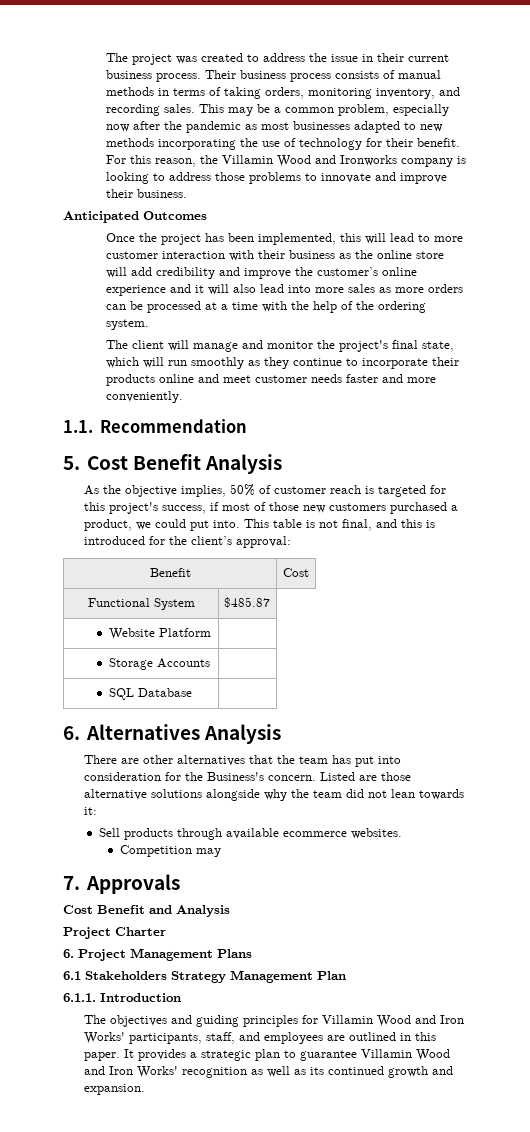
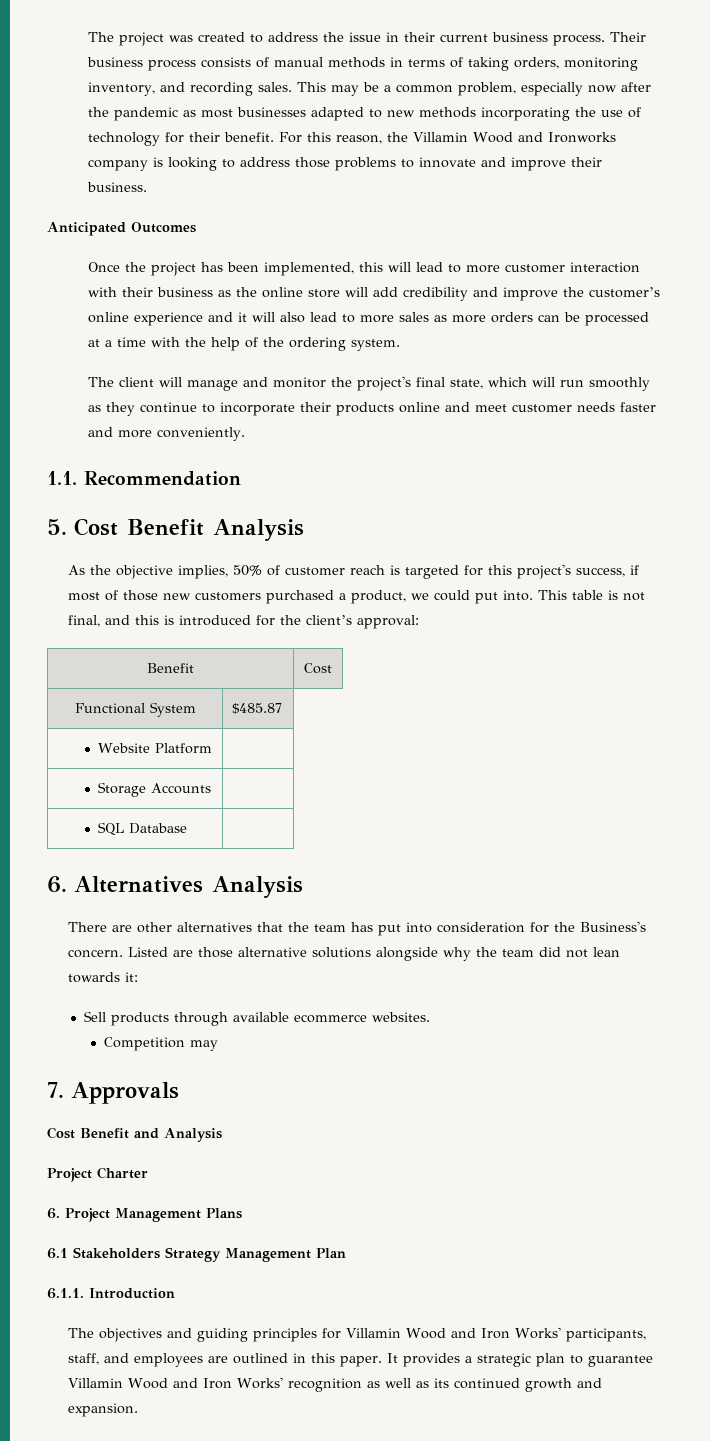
[287,285,311,293] into -> [342,314,356,323] to

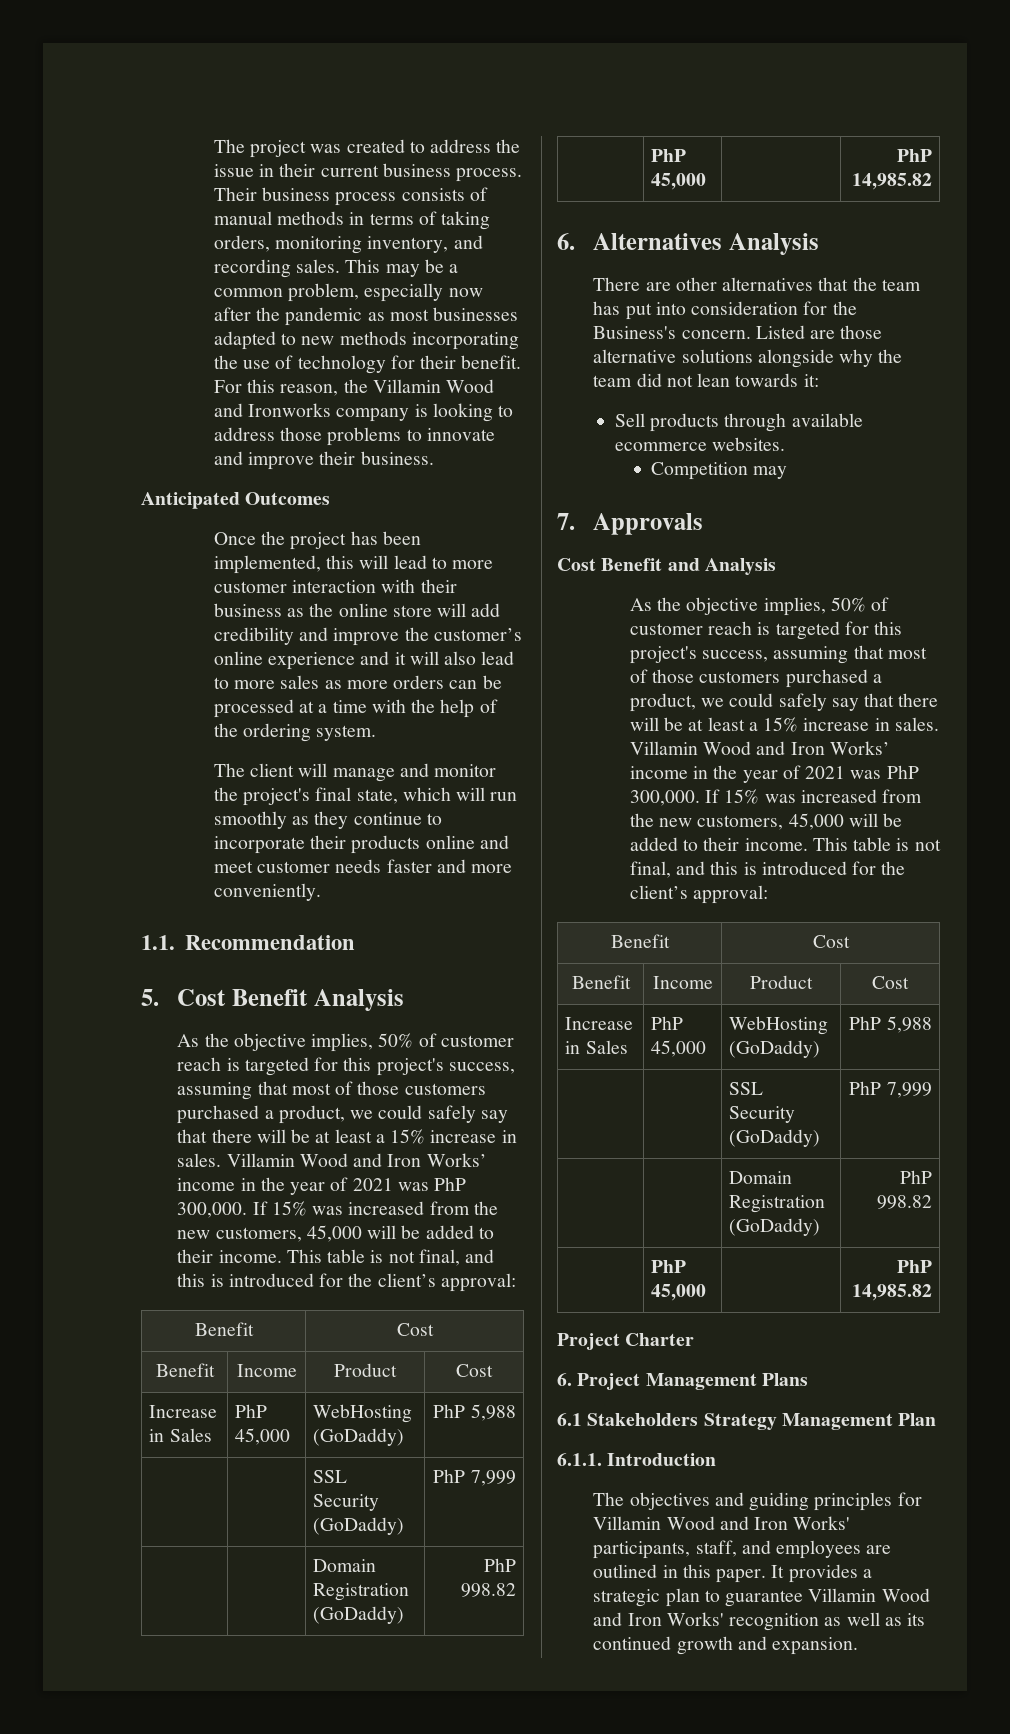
[629,565,639,575] [67,590,533,604] if most of those new customers purchased a product, we could put into. -> [177,1081,486,1100] [177,1105,508,1124] [177,1129,517,1144] [177,1153,487,1167] [177,1177,467,1195] [177,1201,498,1218] [177,1225,494,1242] [177,1249,282,1263] assuming that most of those customers purchased a product, we could safely say that there will be at least a 15% increase in sales. Villamin Wood and Iron Works’ income in the year of 2021 was PhP 300,000. If 15% was increased from the new customers, 45,000 will be added to their income.
[74,702,196,717] [231,703,282,714] [97,743,212,754] [97,782,211,797] [97,822,187,836] Functional System | $485.87 // Website Platform | // Storage Accounts | // SQL Database | -> [155,1363,215,1377] [236,1364,297,1377] [334,1363,397,1377] [456,1364,493,1377] [149,1405,218,1418] [149,1428,212,1442] [235,1404,268,1418] [235,1428,291,1445] [313,1404,413,1423] [313,1428,405,1446] [433,1404,516,1421] [313,1470,348,1483] [313,1494,380,1511] [313,1517,405,1535] [433,1469,516,1486] [313,1559,377,1572] [313,1583,410,1601] [313,1606,405,1624] [483,1558,516,1572] [460,1583,516,1597] [651,149,687,162] [651,173,707,190] [896,149,932,162] [851,173,932,190] Benefit | Income | Product | Cost // Increase in Sales | PhP 45,000 | WebHosting (GoDaddy) | PhP 5,988 // | | SSL Security (GoDaddy) | PhP 7,999 // | | Domain Registration (GoDaddy) | PhP 998.82 // | PhP 45,000 | | PhP 14,985.82
(222, 1135) none -> [629,597,890,616] [629,621,903,640] [629,645,927,664] [629,669,882,688] [629,693,939,712] [629,717,939,732] [629,741,890,755] [629,765,919,783] [629,789,923,806] [629,813,903,830] [629,837,941,851] [629,861,906,878] [629,885,769,904] [610,934,670,948] [812,935,850,948] [571,975,631,989] [652,976,713,989] [750,975,813,989] [872,976,909,989] [565,1017,634,1030] [565,1040,628,1054] [651,1016,684,1030] [651,1040,707,1057] [729,1016,829,1035] [729,1040,821,1058] [849,1016,932,1033] [729,1082,764,1095] [729,1106,796,1123] [729,1129,821,1147] [849,1081,932,1098] [729,1171,793,1184] [729,1195,826,1213] [729,1218,821,1236] [899,1170,932,1184] [876,1195,932,1209] [651,1260,687,1273] [651,1284,707,1301] [896,1260,932,1273] [851,1284,932,1301] // As the objective implies, 50% of customer reach is targeted for this project's success, assuming that most of those customers purchased a product, we could safely say that there will be at least a 15% increase in sales. Villamin Wood and Iron Works’ income in the year of 2021 was PhP 300,000. If 15% was increased from the new customers, 45,000 will be added to their income. This table is not final, and this is introduced for the client’s approval: // Benefit | Cost // Benefit | Income | Product | Cost // Increase in Sales | PhP 45,000 | WebHosting (GoDaddy) | PhP 5,988 // | | SSL Security (GoDaddy) | PhP 7,999 // | | Domain Registration (GoDaddy) | PhP 998.82 // | PhP 45,000 | | PhP 14,985.82

